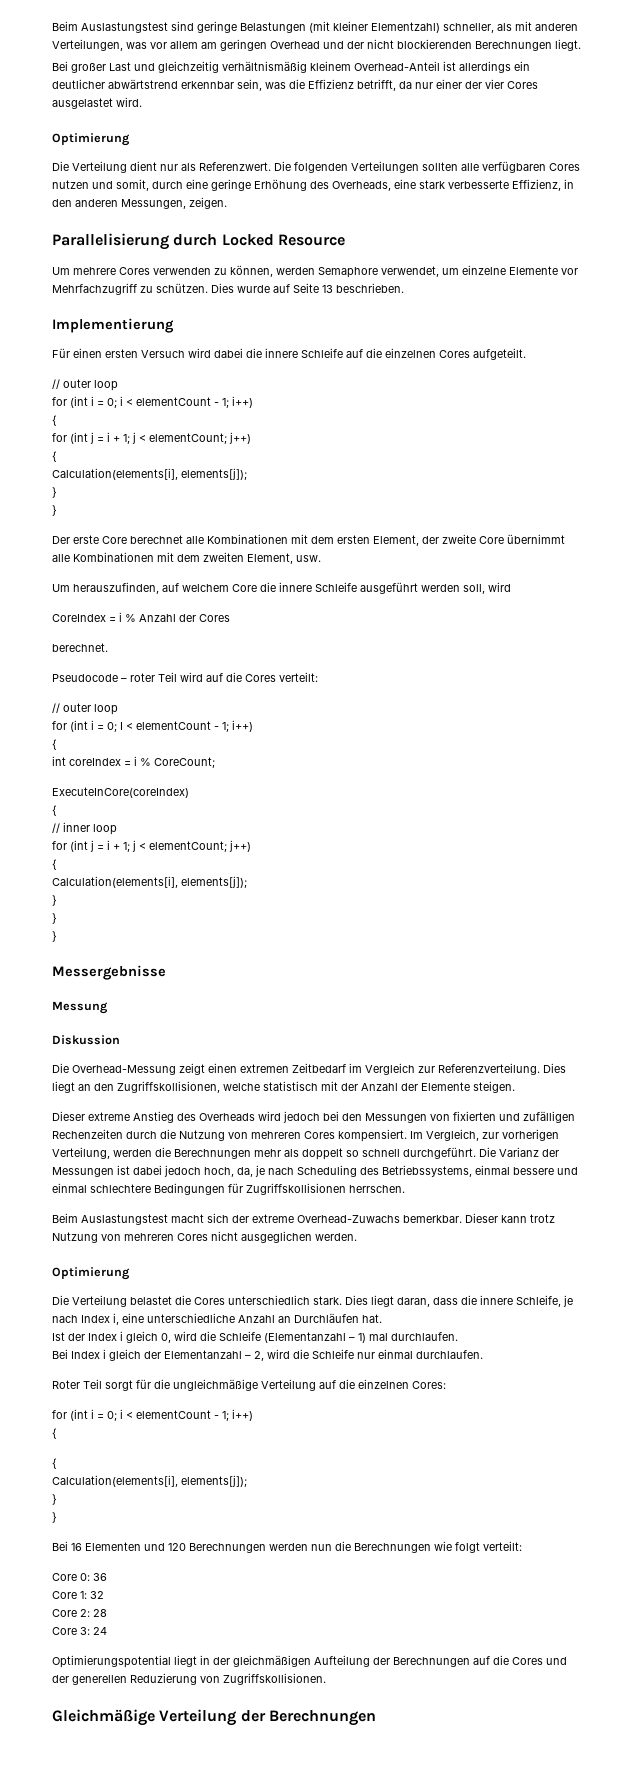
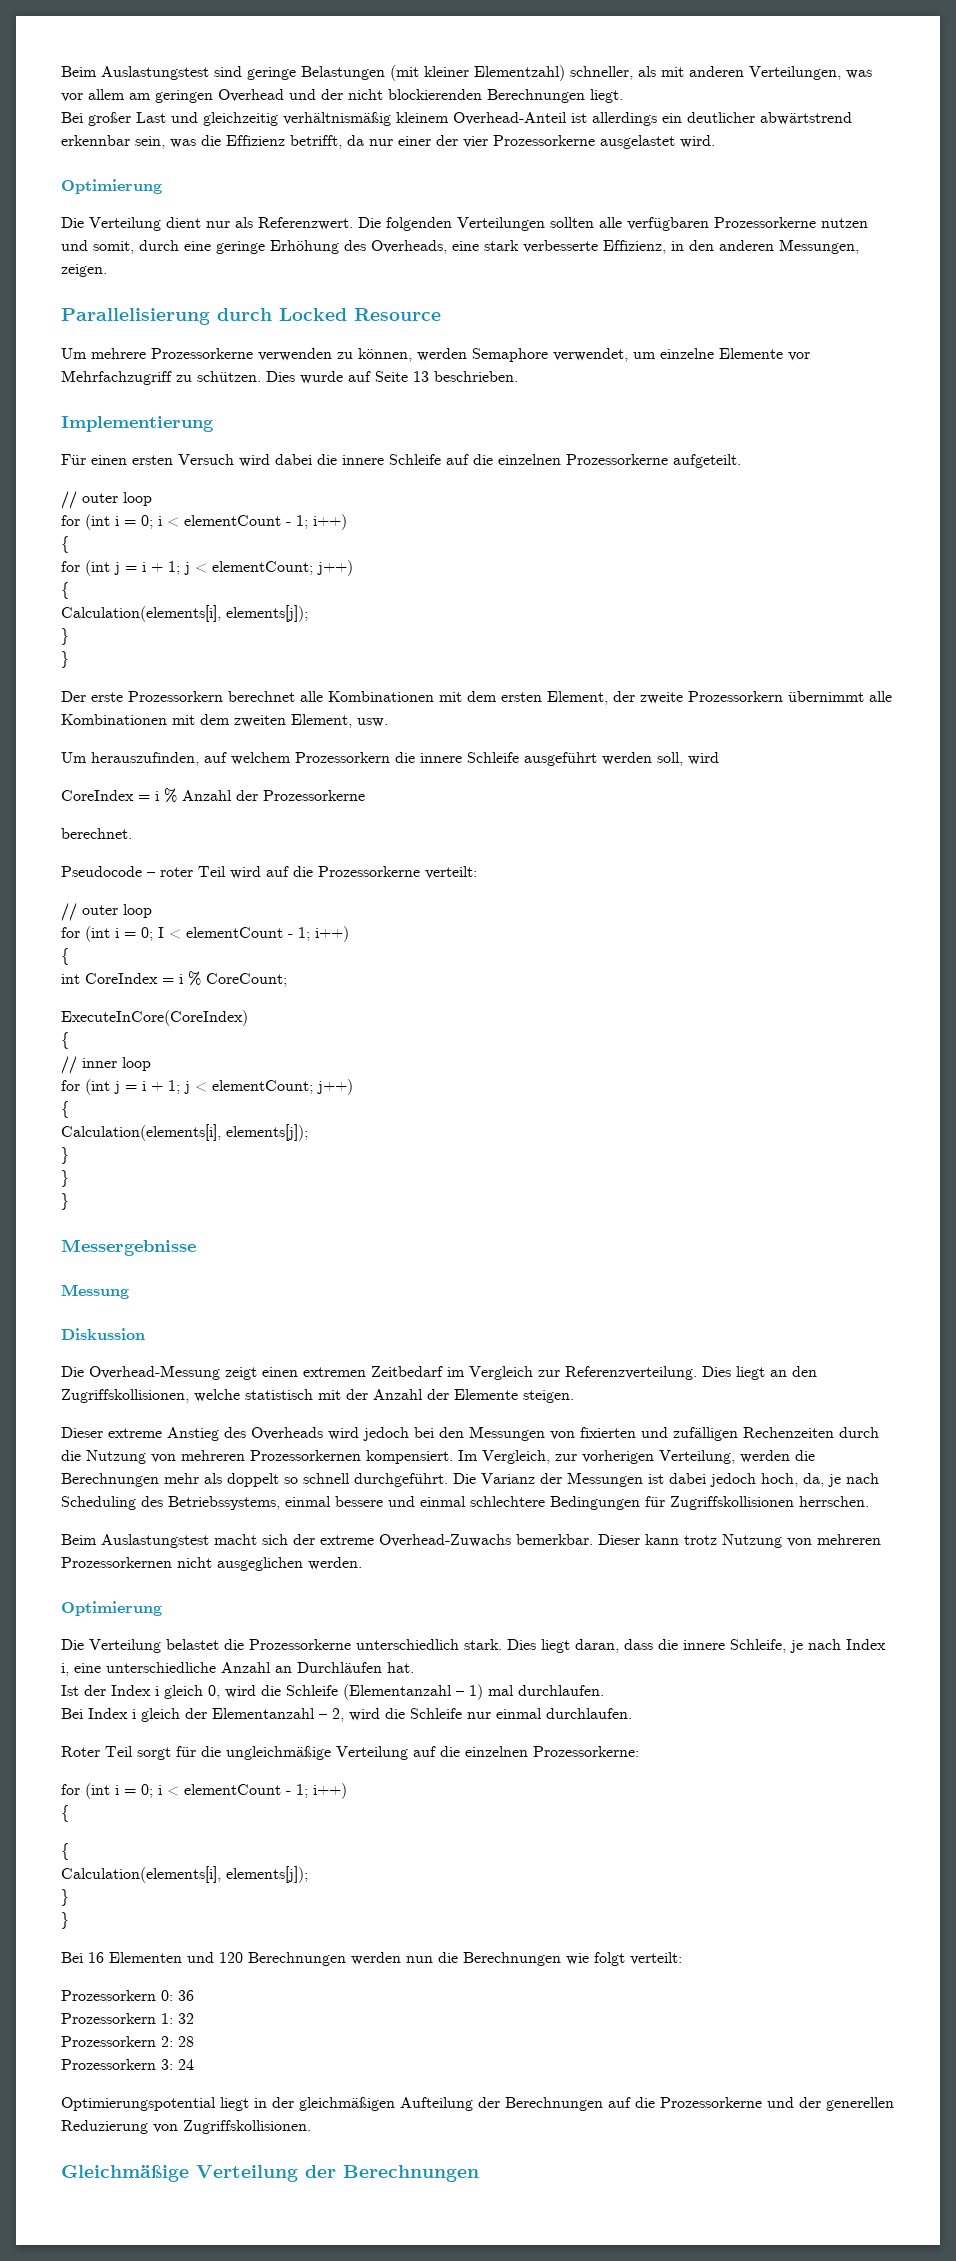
[507,81,538,89] Cores -> [493,135,595,146] Prozessorkerne
[549,163,580,171] Cores -> [714,217,816,228] Prozessorkerne
[119,267,150,275] Cores -> [151,348,253,359] Prozessorkerne
[439,350,470,358] Cores -> [566,454,668,465] Prozessorkerne
[102,536,127,544] Core -> [128,691,223,702] Prozessorkern
[479,536,504,544] Core -> [688,691,783,702] Prozessorkern
[232,584,257,592] Core -> [295,752,390,763] Prozessorkern
[199,614,230,622] Cores -> [263,790,365,801] Prozessorkerne
[245,674,276,682] Cores -> [318,866,420,877] Prozessorkerne
[69,758,121,766] coreIndex -> [85,973,158,984] CoreIndex
[52,787,189,798] ExecuteInCore(coreIndex) -> [61,1010,248,1026] ExecuteInCore(CoreIndex)
[304,1131,335,1139] Cores -> [250,1450,361,1461] Prozessorkernen
[177,1233,208,1241] Cores -> [61,1557,172,1568] Prozessorkernen
[194,1297,225,1305] Cores -> [249,1639,351,1650] Prozessorkerne
[412,1381,446,1389] Cores: -> [533,1746,639,1757] Prozessorkerne:
[52,1573,77,1581] Core -> [61,1990,156,2001] Prozessorkern
[52,1591,77,1599] Core -> [61,2013,156,2024] Prozessorkern
[52,1609,77,1617] Core -> [61,2036,156,2047] Prozessorkern
[52,1627,77,1635] Core -> [61,2059,156,2070] Prozessorkern
[512,1657,543,1665] Cores -> [660,2097,762,2108] Prozessorkerne

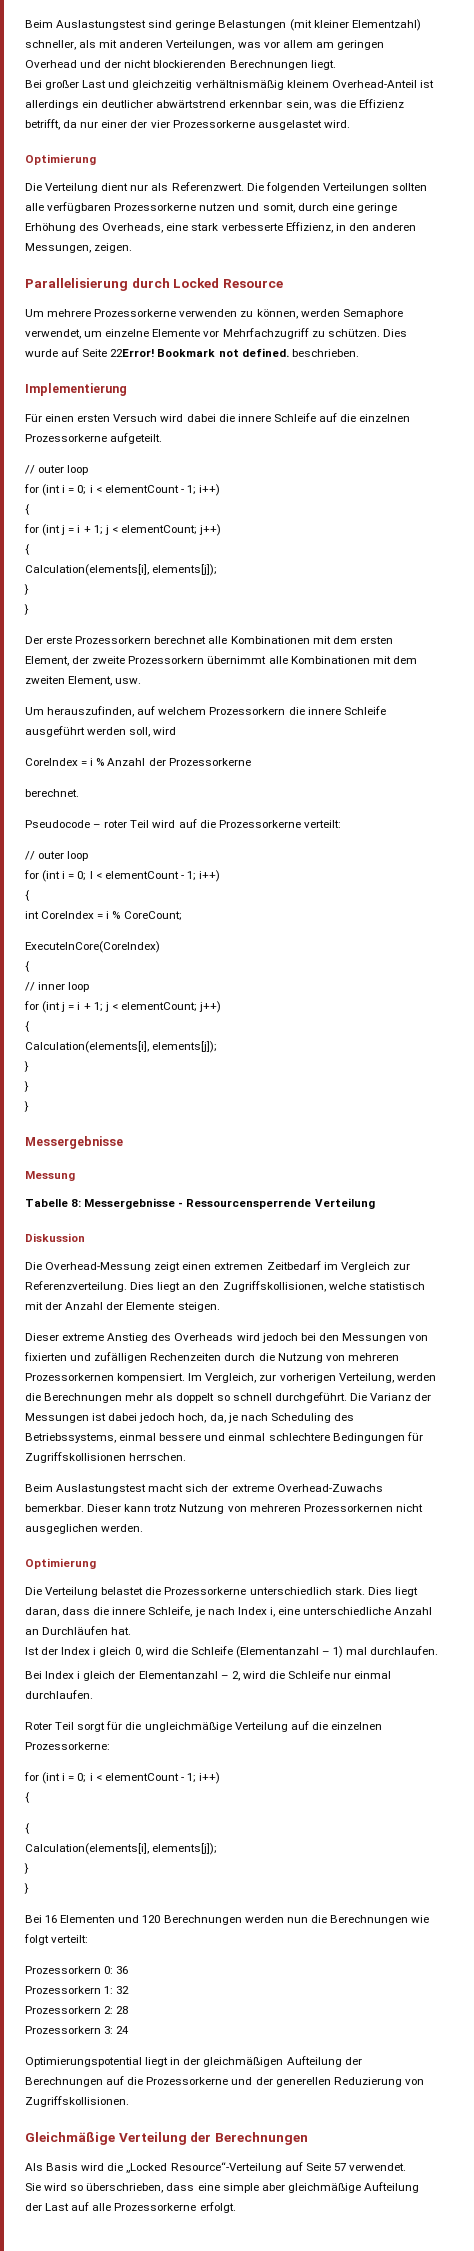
[413,371,429,382] 13 -> [110,348,289,357] 22Error! Bookmark not defined.
(129, 1291) none -> [25,1198,375,1209] // Tabelle 8: Messergebnisse - Ressourcensperrende Verteilung
(479, 2173) none -> [25,2162,406,2173] [25,2182,419,2193] [25,2202,236,2213] // Als Basis wird die „Locked Resource“-Verteilung auf Seite 57 verwendet. // Sie wird so überschrieben, dass eine simple aber gleichmäßige Aufteilung der Last auf alle Prozessorkerne erfolgt.

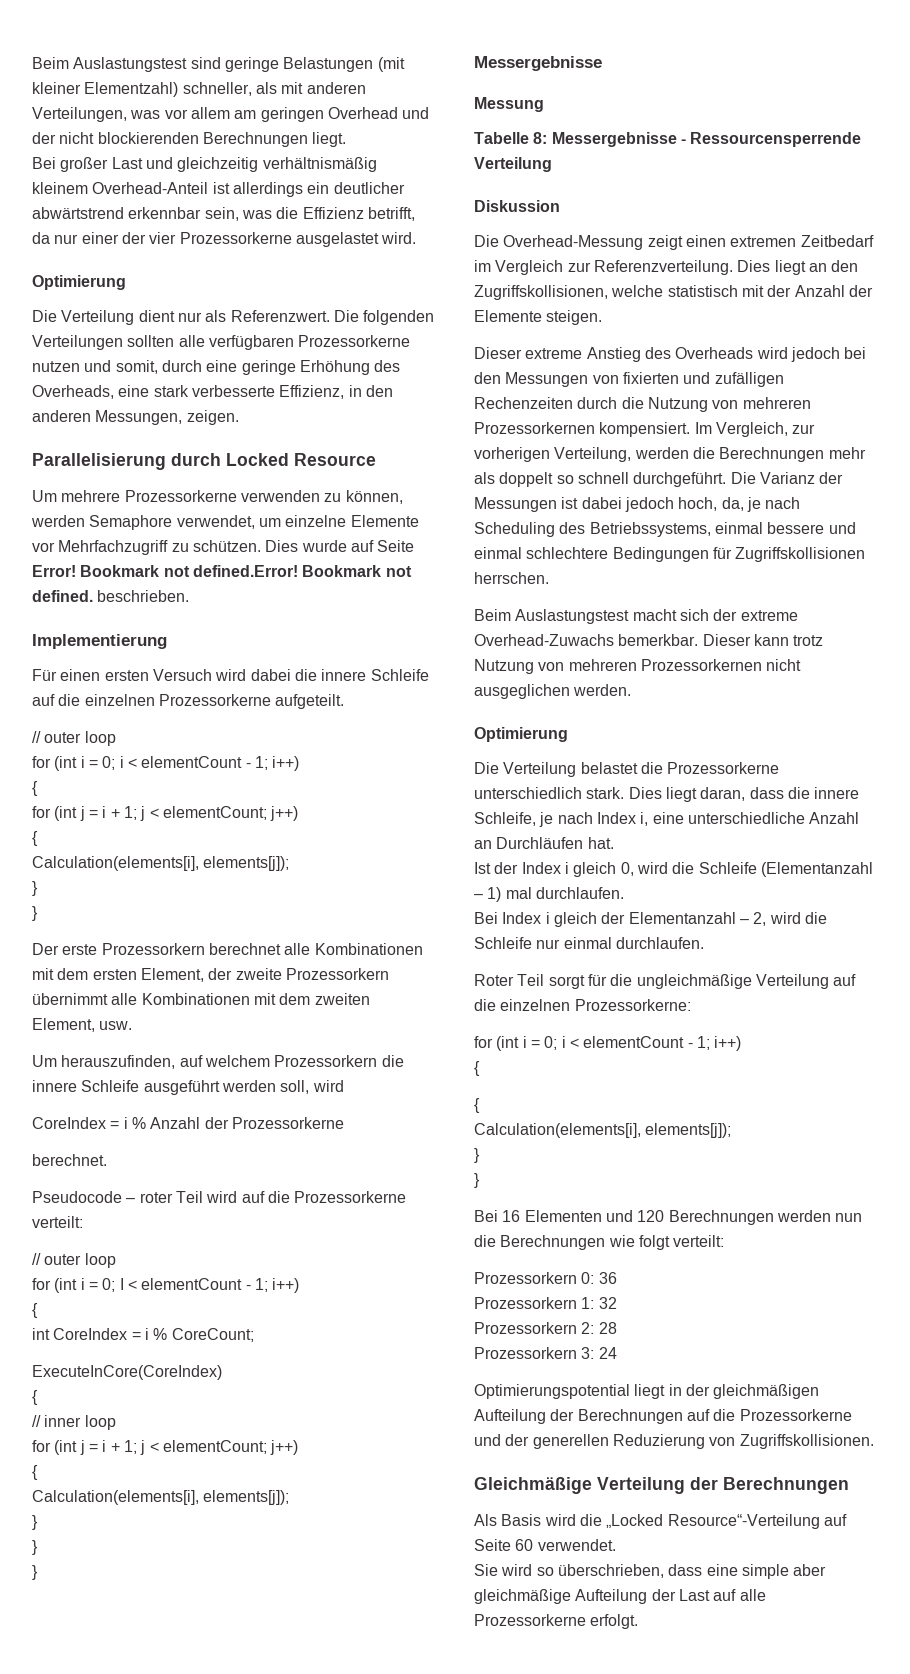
[110,349,155,357] 22Error! -> [32,565,298,577] Error! Bookmark not defined.Error!
[333,2163,346,2171] 57 -> [515,1539,534,1551] 60

